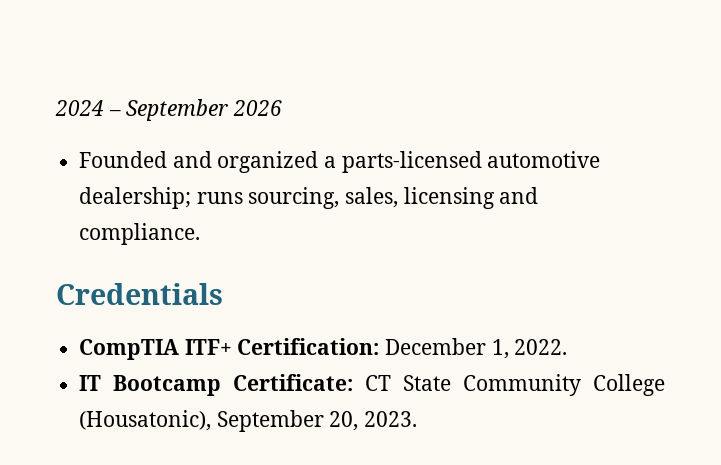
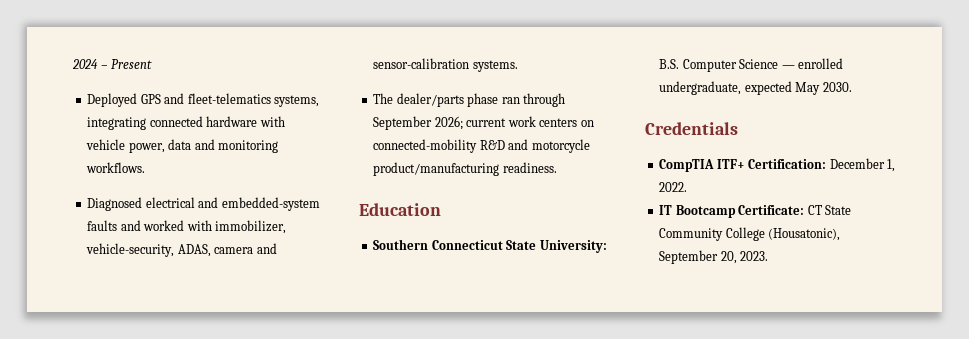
[126,99,283,121] [79,151,601,173] [79,187,539,209] [79,223,201,245] September 2026 // Founded and organized a parts-licensed automotive dealership; runs sourcing, sales, licensing and compliance. -> [111,59,153,69] [87,93,320,107] [87,116,285,130] [86,139,279,153] [86,162,146,173] [87,197,320,211] [87,220,287,234] [86,243,277,257] [373,58,518,72] [373,93,566,107] [373,116,594,130] [373,139,590,153] [373,162,557,176] [359,203,441,216] [373,239,607,253] [659,58,844,72] [659,81,852,95] Present // Deployed GPS and fleet-telematics systems, integrating connected hardware with vehicle power, data and monitoring workflows. // Diagnosed electrical and embedded-system faults and worked with immobilizer, vehicle-security, ADAS, camera and sensor-calibration systems. // The dealer/parts phase ran through September 2026; current work centers on connected-mobility R&D and motorcycle product/manufacturing readiness. // Education // Southern Connecticut State University: B.S. Computer Science — enrolled undergraduate, expected May 2030.

